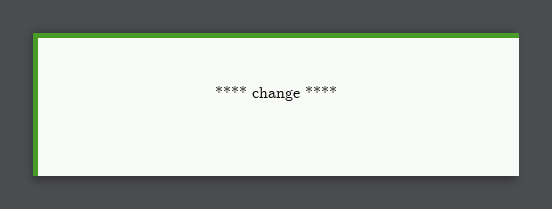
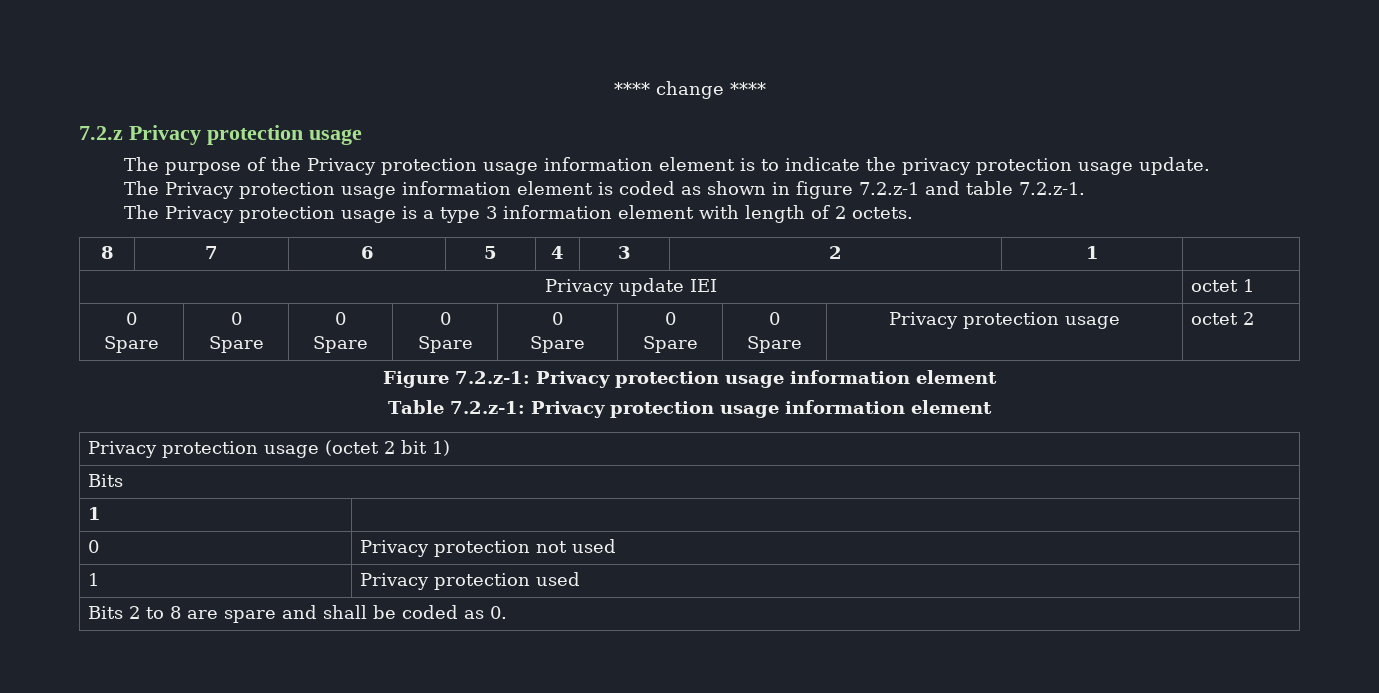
(337, 92) none -> [79,125,362,145] [123,157,1210,175] [123,181,1085,199] [123,205,913,223] [100,246,114,259] [205,246,218,259] [360,246,374,259] [484,246,497,259] [551,246,564,259] [618,246,631,259] [829,246,842,259] [1085,246,1099,259] [545,278,717,296] [1190,279,1254,292] [126,312,137,325] [104,336,159,353] [230,312,242,325] [208,336,264,353] [335,312,346,325] [313,336,368,353] [439,312,451,325] [417,336,473,353] [552,312,563,325] [530,336,585,353] [664,312,676,325] [642,336,698,353] [769,312,780,325] [747,336,802,353] [889,312,1120,329] [1190,312,1254,325] [383,370,997,388] [388,400,992,418] [87,440,450,458] [87,474,123,487] [87,507,101,520] [87,540,99,553] [359,539,616,557] [87,573,99,586] [359,572,580,590] [87,605,507,623] // 7.2.z Privacy protection usage // The purpose of the Privacy protection usage information element is to indicate the privacy protection usage update. // The Privacy protection usage information element is coded as shown in figure 7.2.z-1 and table 7.2.z-1. // The Privacy protection usage is a type 3 information element with length of 2 octets. // 8 | 7 | 6 | 5 | 4 | 3 | 2 | 1 | // Privacy update IEI | octet 1 // 0 // Spare | 0 // Spare | 0 // Spare | 0 // Spare | 0 // Spare | 0 // Spare | 0 // Spare | Privacy protection usage | octet 2 // Figure 7.2.z-1: Privacy protection usage information element // Table 7.2.z-1: Privacy protection usage information element // Privacy protection usage (octet 2 bit 1) // Bits // 1 | // 0 | Privacy protection not used // 1 | Privacy protection used // Bits 2 to 8 are spare and shall be coded as 0.

